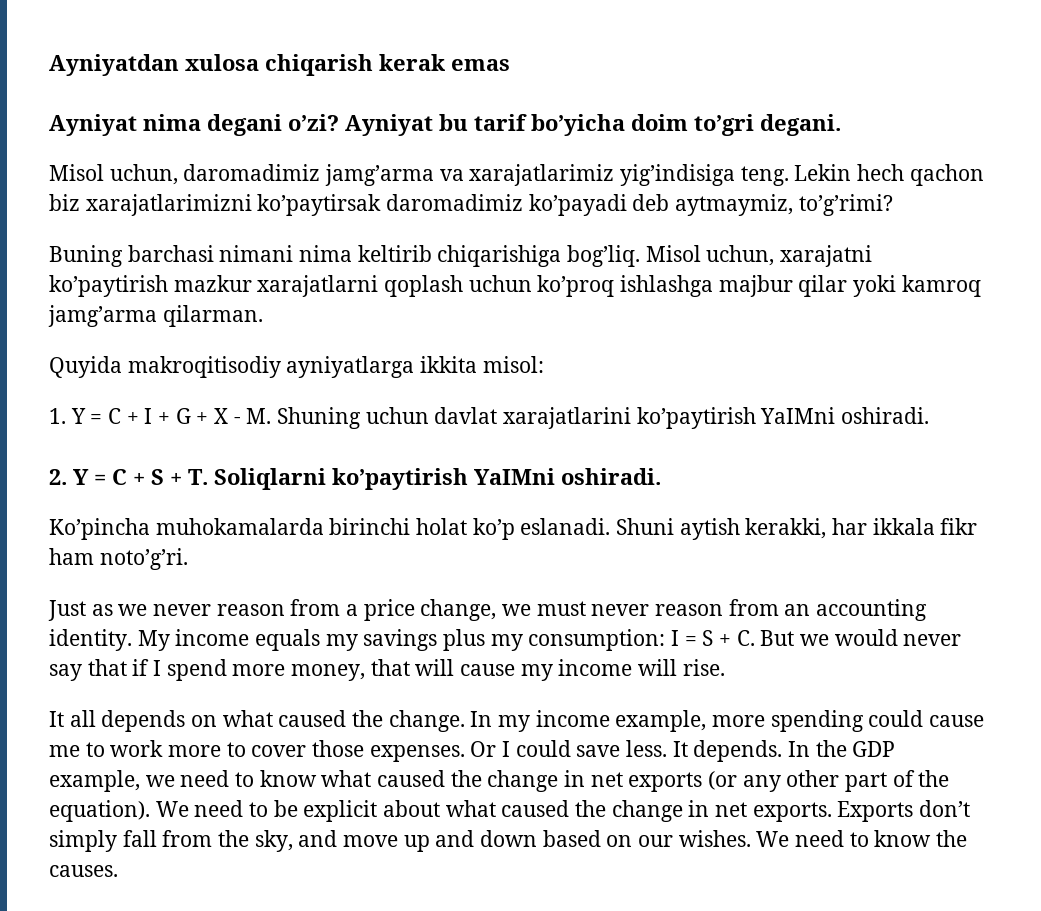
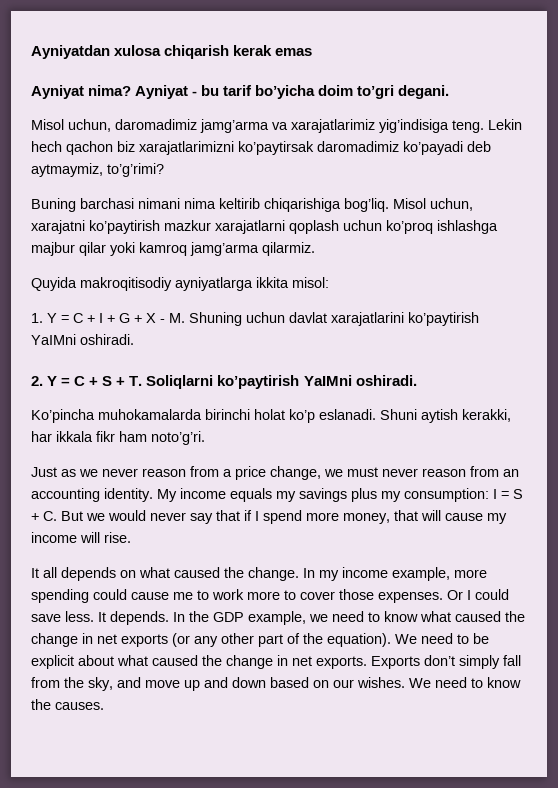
[143,114,433,136] nima degani o’zi? Ayniyat -> [88,85,198,99] nima? Ayniyat -
[162,305,263,327] qilarman. -> [262,242,315,256] qilarmiz.

